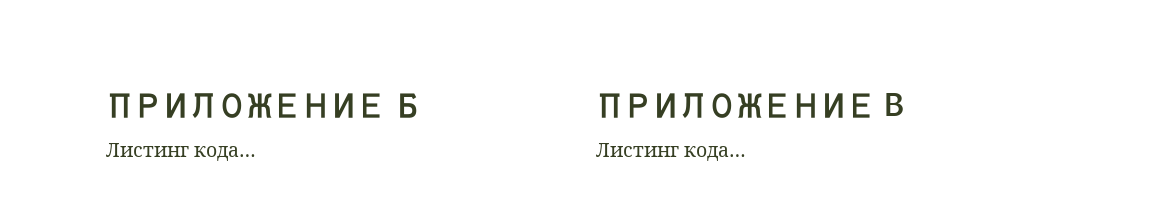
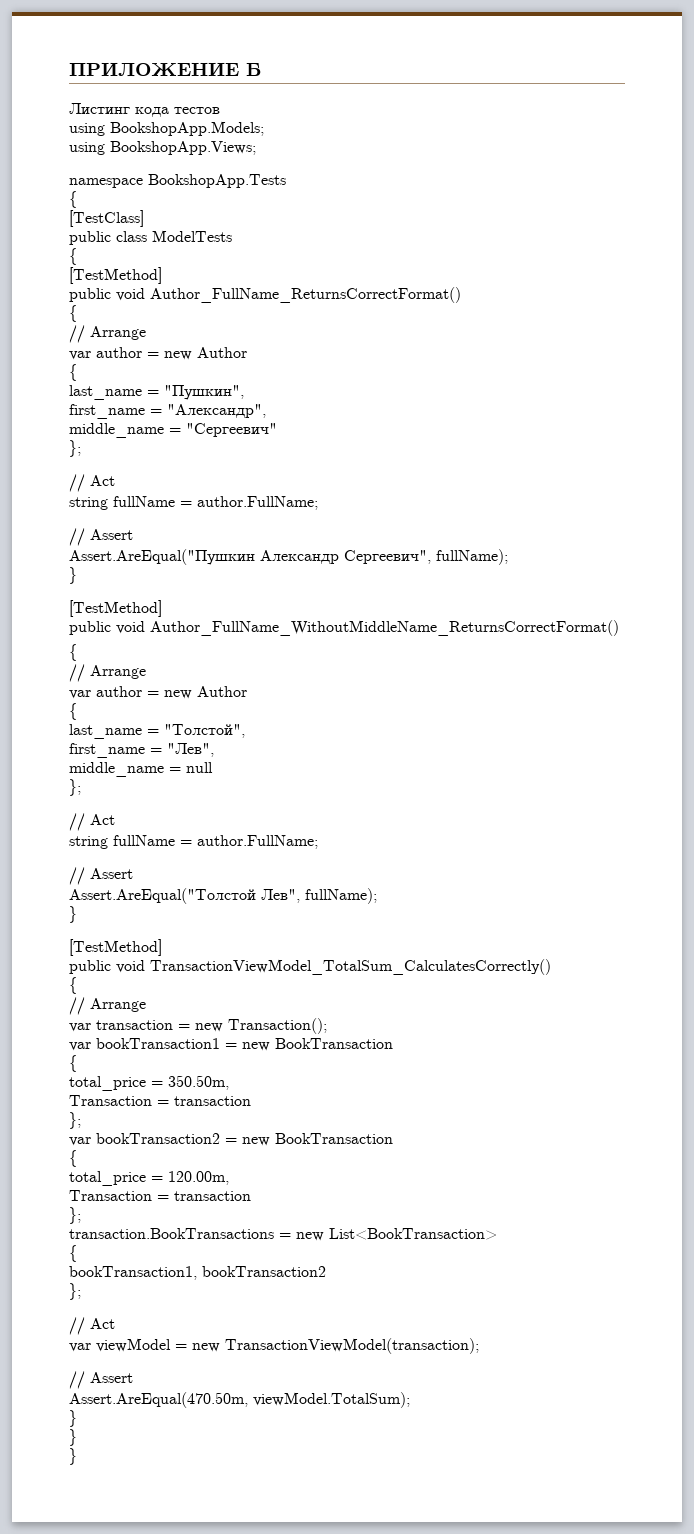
[194,146,257,161] [596,93,904,118] [596,143,747,161] кода… // ПРИЛОЖЕНИЕ B // Листинг кода… -> [135,107,220,117] [69,121,264,136] [69,141,256,155] [69,174,286,188] [69,191,77,208] [69,210,144,227] [69,230,232,245] [69,248,77,265] [69,267,162,284] [69,287,461,303] [69,305,77,322] [69,325,146,343] [69,347,247,360] [69,364,77,381] [69,385,244,400] [69,404,266,419] [69,423,277,438] [69,440,81,457] [69,474,115,492] [69,496,318,510] [69,528,133,546] [69,549,508,565] [69,567,77,584] [69,600,162,617] [69,620,619,636] [69,644,77,661] [69,664,146,682] [69,686,247,699] [69,703,77,720] [69,724,245,739] [69,743,214,758] [69,762,213,777] [69,779,81,796] [69,813,115,831] [69,835,318,849] [69,867,133,885] [69,888,377,904] [69,906,77,923] [69,939,162,956] [69,959,551,975] [69,977,77,994] [69,997,146,1015] [69,1018,327,1034] [69,1038,393,1051] [69,1055,77,1072] [69,1075,229,1091] [69,1095,251,1106] [69,1112,81,1129] [69,1133,393,1146] [69,1150,77,1167] [69,1171,229,1186] [69,1190,251,1201] [69,1207,81,1224] [69,1228,497,1241] [69,1245,77,1262] [69,1266,326,1280] [69,1283,81,1300] [69,1317,115,1335] [69,1338,479,1354] [69,1371,133,1389] [69,1392,410,1408] [69,1410,77,1427] [69,1429,77,1446] [69,1448,77,1465] кода тестов // using BookshopApp.Models; // using BookshopApp.Views; // namespace BookshopApp.Tests // { // [TestClass] // public class ModelTests // { // [TestMethod] // public void Author_FullName_ReturnsCorrectFormat() // { // // Arrange // var author = new Author // { // last_name = "Пушкин", // first_name = "Александр", // middle_name = "Сергеевич" // }; // // Act // string fullName = author.FullName; // // Assert // Assert.AreEqual("Пушкин Александр Сергеевич", fullName); // } // [TestMethod] // public void Author_FullName_WithoutMiddleName_ReturnsCorrectFormat() // { // // Arrange // var author = new Author // { // last_name = "Толстой", // first_name = "Лев", // middle_name = null // }; // // Act // string fullName = author.FullName; // // Assert // Assert.AreEqual("Толстой Лев", fullName); // } // [TestMethod] // public void TransactionViewModel_TotalSum_CalculatesCorrectly() // { // // Arrange // var transaction = new Transaction(); // var bookTransaction1 = new BookTransaction // { // total_price = 350.50m, // Transaction = transaction // }; // var bookTransaction2 = new BookTransaction // { // total_price = 120.00m, // Transaction = transaction // }; // transaction.BookTransactions = new List<BookTransaction> // { // bookTransaction1, bookTransaction2 // }; // // Act // var viewModel = new TransactionViewModel(transaction); // // Assert // Assert.AreEqual(470.50m, viewModel.TotalSum); // } // } // }

